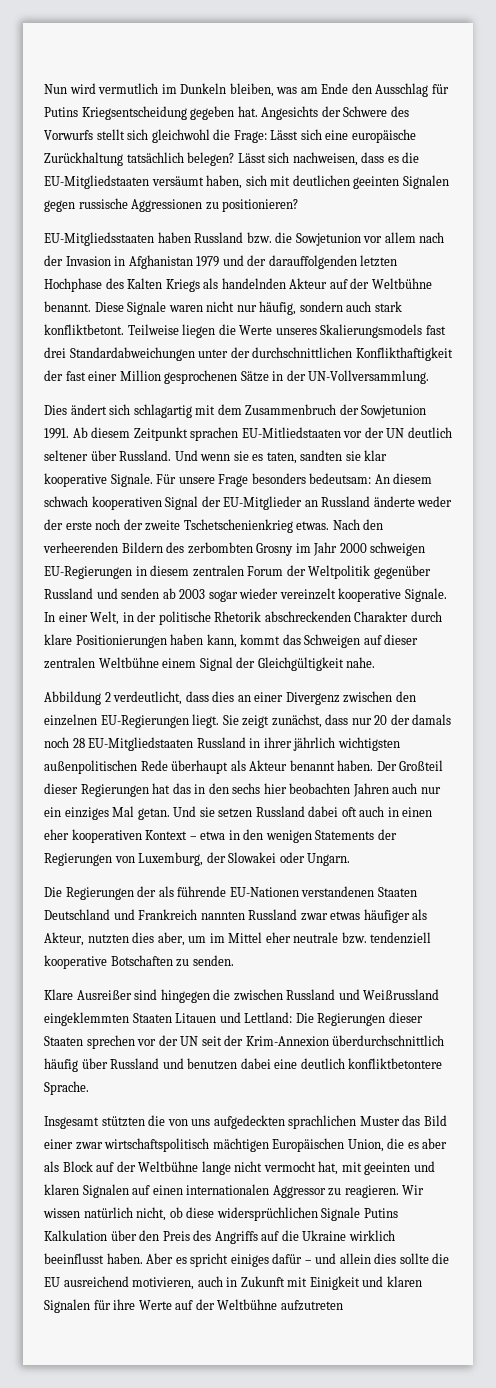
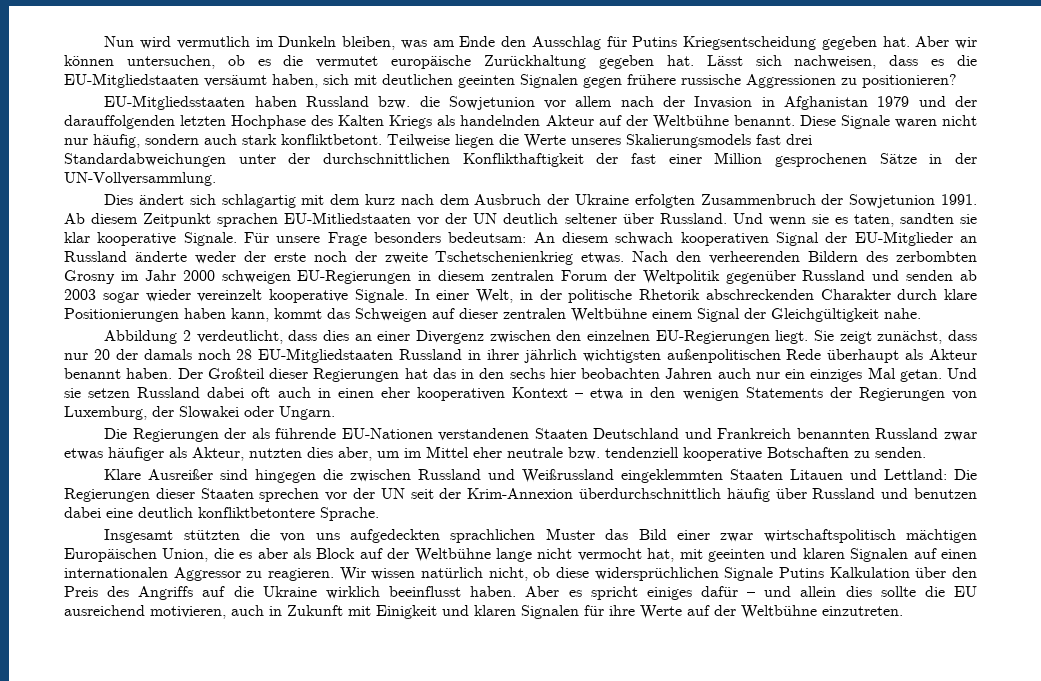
[261,106,409,120] [44,129,416,143] [44,152,235,166] Angesichts der Schwere des Vorwurfs stellt sich gleichwohl die Frage: Lässt sich eine europäische Zurückhaltung tatsächlich belegen? -> [915,36,977,49] [64,55,694,69] Aber wir können untersuchen, ob es die vermutet europäische Zurückhaltung gegeben hat.
(75, 206) none -> [627,74,676,85] frühere
(242, 409) none -> [365,194,695,208] kurz nach dem Ausbruch der Ukraine erfolgten
[200,911,245,920] nannten -> [796,428,870,439] benannten
[280,1300,343,1311] aufzutreten -> [822,606,903,616] einzutreten.

